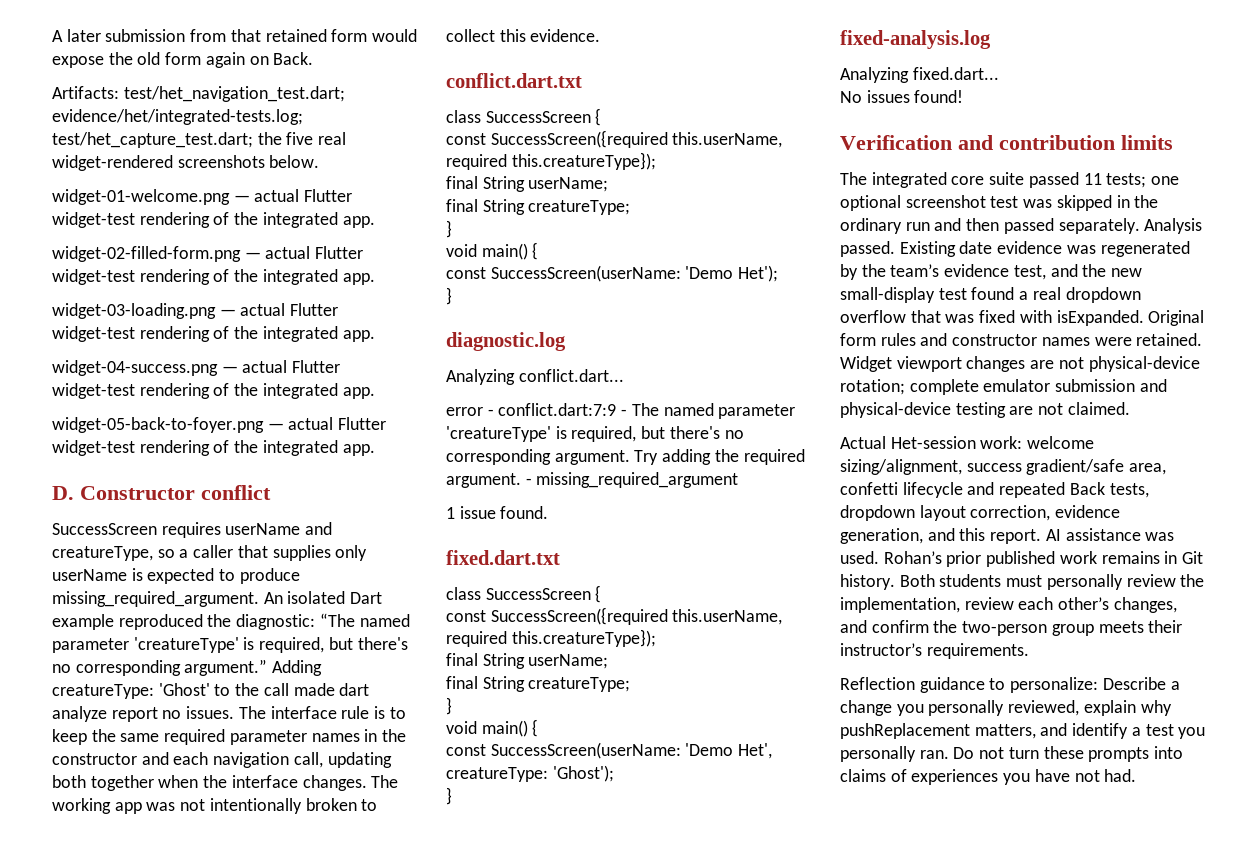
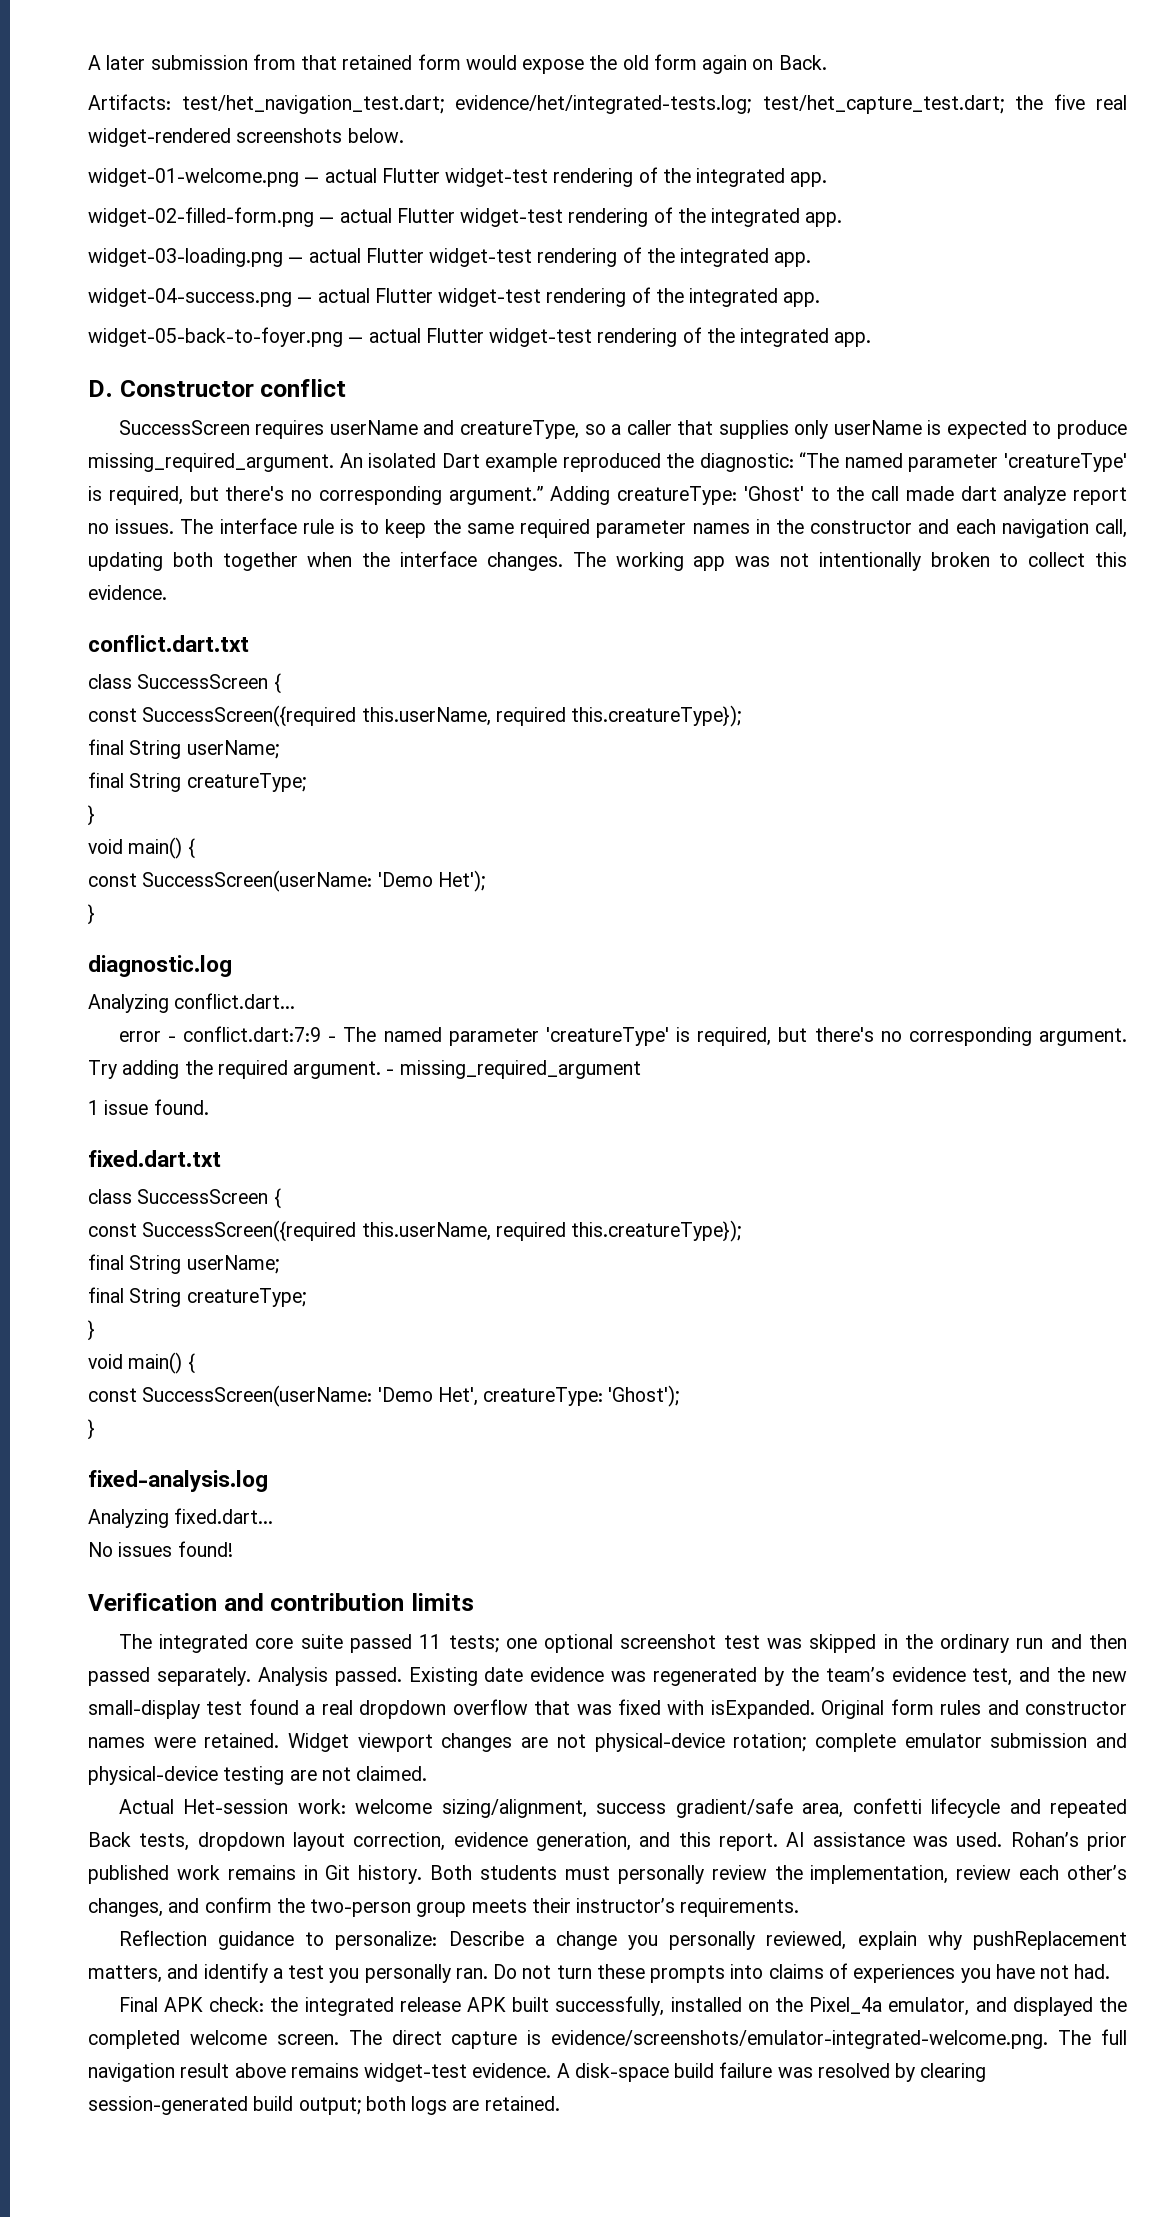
(1137, 775) none -> [118,1996,1127,2016] [88,2029,1128,2049] [88,2062,987,2082] [88,2096,560,2115] // Final APK check: the integrated release APK built successfully, installed on the Pixel_4a emulator, and displayed the completed welcome screen. The direct capture is evidence/screenshots/emulator-integrated-welcome.png. The full navigation result above remains widget-test evidence. A disk-space build failure was resolved by clearing session-generated build output; both logs are retained.

